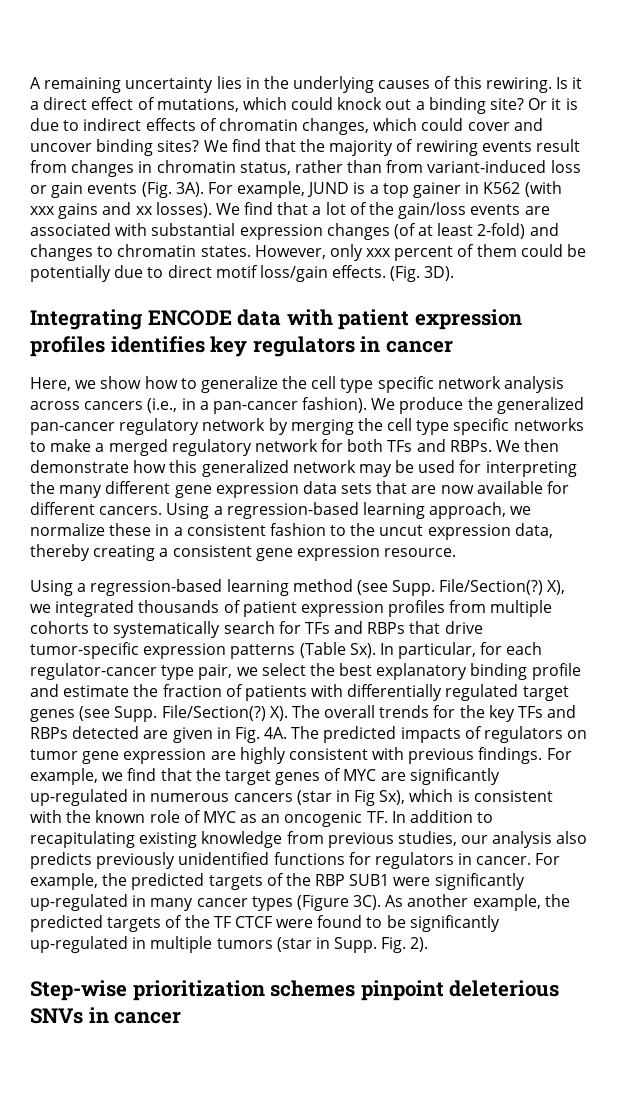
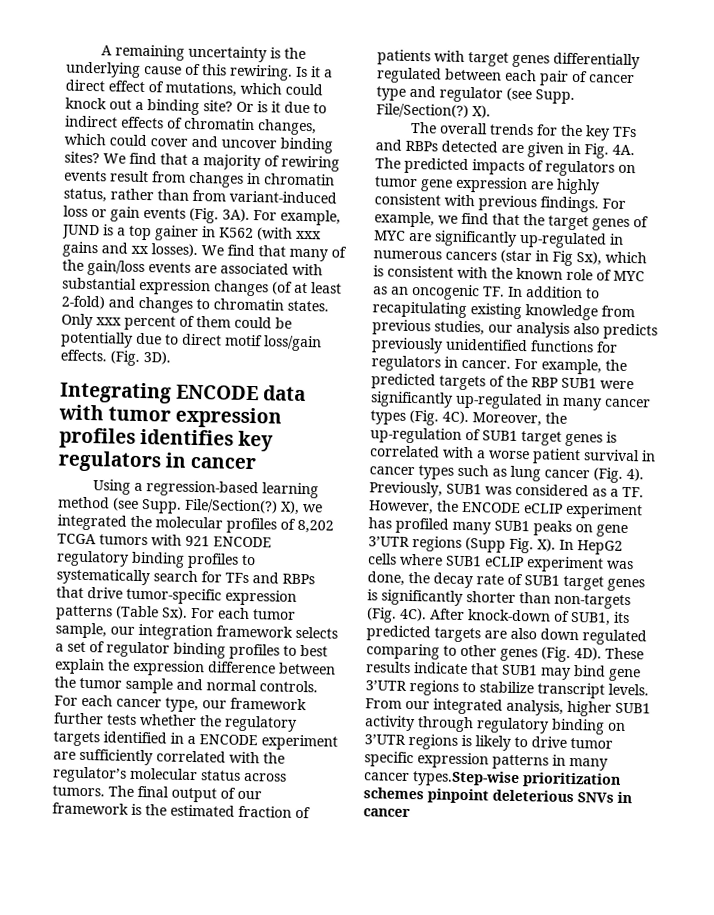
[216,76,260,89] lies in -> [269,47,281,59] is
[378,80,431,89] causes -> [144,65,182,75] cause
[551,98,578,110] it is -> [257,101,281,113] is it
[300,139,326,152] the -> [191,156,200,166] a
[312,202,346,215] a lot -> [289,248,328,262] many
[254,244,363,261] However, only -> [61,313,93,330] Only
[338,309,410,330] patient -> [108,406,172,422] tumor
[30,376,565,393] [30,397,584,414] [30,418,584,435] [30,439,560,456] [30,460,577,477] [30,481,570,498] [30,502,532,519] [30,523,553,540] [30,544,457,561] // Here, we show how to generalize the cell type specific network analysis across cancers (i.e., in a pan-cancer fashion). We produce the generalized pan-cancer regulatory network by merging the cell type specific networks to make a merged regulatory network for both TFs and RBPs. We then demonstrate how this generalized network may be used for interpreting the many different gene expression data sets that are now available for different cancers. Using a regression-based learning approach, we normalize these in a consistent fashion to the uncut expression data, thereby creating a consistent gene expression resource. -> (257, 463) none
[138,600,553,617] [30,621,89,634] thousands of patient expression profiles from multiple cohorts -> [130,515,334,534] [57,533,272,548] [56,550,239,569] the molecular profiles of 8,202 TCGA tumors with 921 ENCODE regulatory binding profiles
[379,642,543,659] [30,663,581,680] [30,684,569,701] [30,709,75,722] In particular, for each regulator-cancer type pair, we select the best explanatory binding profile and estimate the fraction of patients with differentially regulated target genes -> [191,607,296,620] [55,622,338,641] [55,641,328,660] [54,658,336,677] [54,676,318,694] [54,694,307,713] [54,712,297,732] [53,731,338,751] [53,748,285,766] [52,766,287,783] [52,785,262,803] [52,802,311,819] [377,49,640,70] [376,67,635,86] [376,85,503,103] For each tumor sample, our integration framework selects a set of regulator binding profiles to best explain the expression difference between the tumor sample and normal controls. For each cancer type, our framework further tests whether the regulatory targets identified in a ENCODE experiment are sufficiently correlated with the regulator’s molecular status across tumors. The final output of our framework is the estimated fraction of patients with target genes differentially regulated between each pair of cancer type and regulator
(288, 713) none -> (491, 112) //
[296,894,570,911] [30,915,500,932] [30,936,429,953] [30,980,127,1001] (Figure 3C). As another example, the predicted targets of the TF CTCF were found to be significantly up-regulated in multiple tumors (star in Supp. Fig. 2). // Step-wise -> [409,409,567,427] [370,427,617,447] [370,445,656,465] [369,464,644,483] [369,481,644,498] [368,500,643,520] [368,517,628,538] [368,536,623,555] [368,553,634,573] [367,571,645,592] [367,589,631,610] [366,607,630,626] [366,625,647,646] [366,643,644,662] [366,661,641,682] [365,680,649,699] [365,698,651,717] [364,715,626,735] [364,734,613,751] [364,751,608,771] [364,770,520,788] (Fig. 4C). Moreover, the up-regulation of SUB1 target genes is correlated with a worse patient survival in cancer types such as lung cancer (Fig. 4). Previously, SUB1 was considered as a TF. However, the ENCODE eCLIP experiment has profiled many SUB1 peaks on gene 3’UTR regions (Supp Fig. X). In HepG2 cells where SUB1 eCLIP experiment was done, the decay rate of SUB1 target genes is significantly shorter than non-targets (Fig. 4C). After knock-down of SUB1, its predicted targets are also down regulated comparing to other genes (Fig. 4D). These results indicate that SUB1 may bind gene 3’UTR regions to stabilize transcript levels. From our integrated analysis, higher SUB1 activity through regulatory binding on 3’UTR regions is likely to drive tumor specific expression patterns in many cancer types.Step-wise

